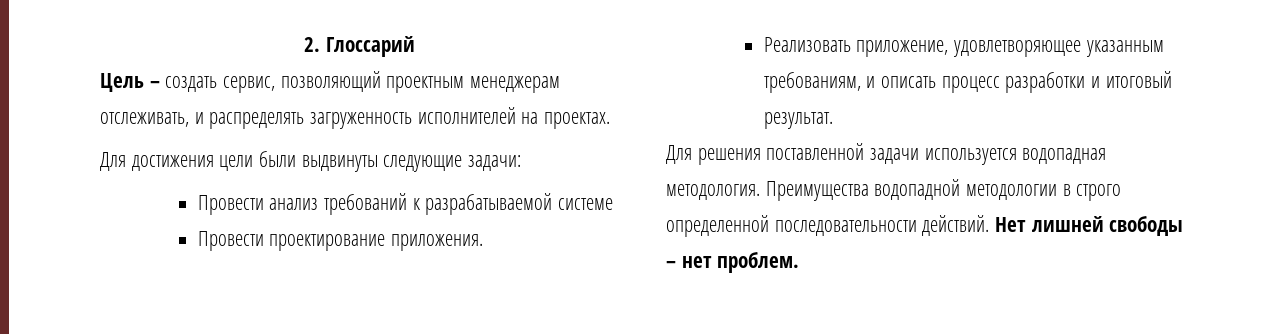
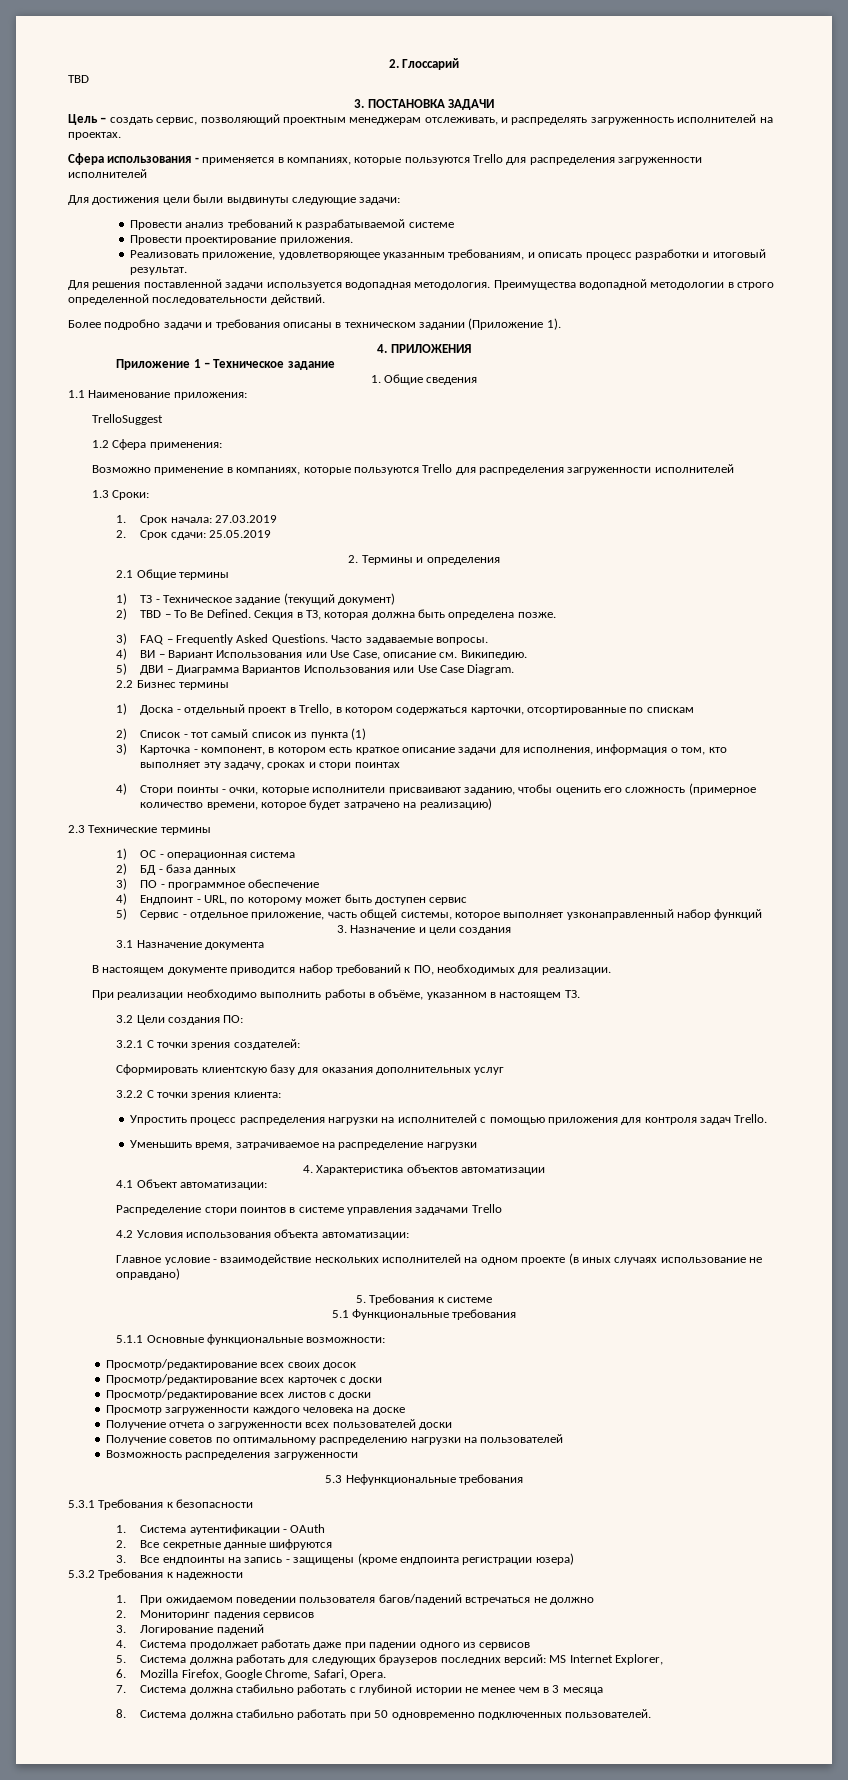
(415, 46) none -> [68,75,89,83] [354,99,494,110] // TBD // 3. ПОСТАНОВКА ЗАДАЧИ
(611, 120) none -> [68,153,703,165] [68,169,147,178] // Сфера использования - применяется в компаниях, которые пользуются Trello для распределения загруженности исполнителей
[995,216,1184,236] [666,252,800,273] Нет лишней свободы – нет проблем. -> [68,318,561,330] [377,344,471,353] [116,359,335,370] [370,374,478,385] [68,390,247,400] [92,414,164,425] [92,439,222,450] [92,464,734,475] [92,490,150,500] [116,515,277,525] [116,530,271,540] [348,555,500,565] [116,569,229,580] [116,593,396,605] [116,608,556,620] [116,633,488,645] [116,648,527,660] [116,663,515,675] [116,680,229,690] [116,703,694,715] [116,728,366,740] [116,743,727,755] [140,762,400,770] [116,783,756,795] [140,798,492,810] [68,825,211,835] [116,848,296,860] [116,863,237,875] [116,878,320,890] [116,893,468,905] [116,908,763,920] [336,925,512,935] [116,940,264,950] [92,964,611,975] [92,989,580,1000] [116,1015,244,1025] [116,1039,300,1050] [116,1064,505,1075] [116,1090,281,1100] [129,1114,768,1125] [129,1140,477,1150] [302,1164,546,1175] [116,1179,267,1190] [116,1204,502,1215] [116,1229,409,1240] [116,1253,763,1265] [116,1268,181,1280] [355,1294,493,1305] [331,1309,517,1320] [116,1334,386,1345] [105,1359,356,1370] [105,1374,383,1385] [105,1389,372,1400] [105,1405,405,1415] [105,1419,453,1430] [105,1434,564,1445] [105,1450,358,1460] [325,1474,523,1485] [68,1499,254,1510] [116,1524,326,1535] [116,1539,333,1550] [116,1553,574,1565] [68,1569,244,1580] [116,1594,594,1605] [116,1610,314,1620] [116,1624,264,1635] [116,1639,531,1650] [116,1654,663,1665] [116,1669,387,1680] [116,1684,603,1695] [116,1709,652,1720] // Более подробно задачи и требования описаны в техническом задании (Приложение 1). // 4. ПРИЛОЖЕНИЯ // Приложение 1 – Техническое задание // 1. Общие сведения // 1.1 Наименование приложения: // TrelloSuggest // 1.2 Сфера применения: // Возможно применение в компаниях, которые пользуются Trello для распределения загруженности исполнителей // 1.3 Сроки: // 1. Срок начала: 27.03.2019 // 2. Срок сдачи: 25.05.2019 // 2. Термины и определения // 2.1 Общие термины // 1) ТЗ - Техническое задание (текущий документ) // 2) TBD – To Be Defined. Секция в ТЗ, которая должна быть определена позже. // 3) FAQ – Frequently Asked Questions. Часто задаваемые вопросы. // 4) ВИ – Вариант Использования или Use Case, описание см. Википедию. // 5) ДВИ – Диаграмма Вариантов Использования или Use Case Diagram. // 2.2 Бизнес термины // 1) Доска - отдельный проект в Trello, в котором содержаться карточки, отсортированные по спискам // 2) Список - тот самый список из пункта (1) // 3) Карточка - компонент, в котором есть краткое описание задачи для исполнения, информация о том, кто выполняет эту задачу, сроках и стори поинтах // 4) Стори поинты - очки, которые исполнители присваивают заданию, чтобы оценить его сложность (примерное количество времени, которое будет затрачено на реализацию) // 2.3 Технические термины // 1) ОС - операционная система // 2) БД - база данных // 3) ПО - программное обеспечение // 4) Ендпоинт - URL, по которому может быть доступен сервис // 5) Сервис - отдельное приложение, часть общей системы, которое выполняет узконаправленный набор функций // 3. Назначение и цели создания // 3.1 Назначение документа // В настоящем документе приводится набор требований к ПО, необходимых для реализации. // При реализации необходимо выполнить работы в объёме, указанном в настоящем ТЗ. // 3.2 Цели создания ПО: // 3.2.1 С точки зрения создателей: // Сформировать клиентскую базу для оказания дополнительных услуг // 3.2.2 С точки зрения клиента: // Упростить процесс распределения нагрузки на исполнителей с помощью приложения для контроля задач Trello. // Уменьшить время, затрачиваемое на распределение нагрузки // 4. Характеристика объектов автоматизации // 4.1 Объект автоматизации: // Распределение стори поинтов в системе управления задачами Trello // 4.2 Условия использования объекта автоматизации: // Главное условие - взаимодействие нескольких исполнителей на одном проекте (в иных случаях использование не оправдано) // 5. Требования к системе // 5.1 Функциональные требования // 5.1.1 Основные функциональные возможности: // Просмотр/редактирование всех своих досок // Просмотр/редактирование всех карточек с доски // Просмотр/редактирование всех листов с доски // Просмотр загруженности каждого человека на доске // Получение отчета о загруженности всех пользователей доски // Получение советов по оптимальному распределению нагрузки на пользователей // Возможность распределения загруженности // 5.3 Нефункциональные требования // 5.3.1 Требования к безопасности // 1. Система аутентификации - OAuth // 2. Все секретные данные шифруются // 3. Все ендпоинты на запись - защищены (кроме ендпоинта регистрации юзера) // 5.3.2 Требования к надежности // 1. При ожидаемом поведении пользователя багов/падений встречаться не должно // 2. Мониторинг падения сервисов // 3. Логирование падений // 4. Система продолжает работать даже при падении одного из сервисов // 5. Система должна работать для следующих браузеров последних версий: MS Internet Explorer, // 6. Mozilla Firefox, Google Chrome, Safari, Opera. // 7. Система должна стабильно работать с глубиной истории не менее чем в 3 месяца // 8. Система должна стабильно работать при 50 одновременно подключенных пользователей.

